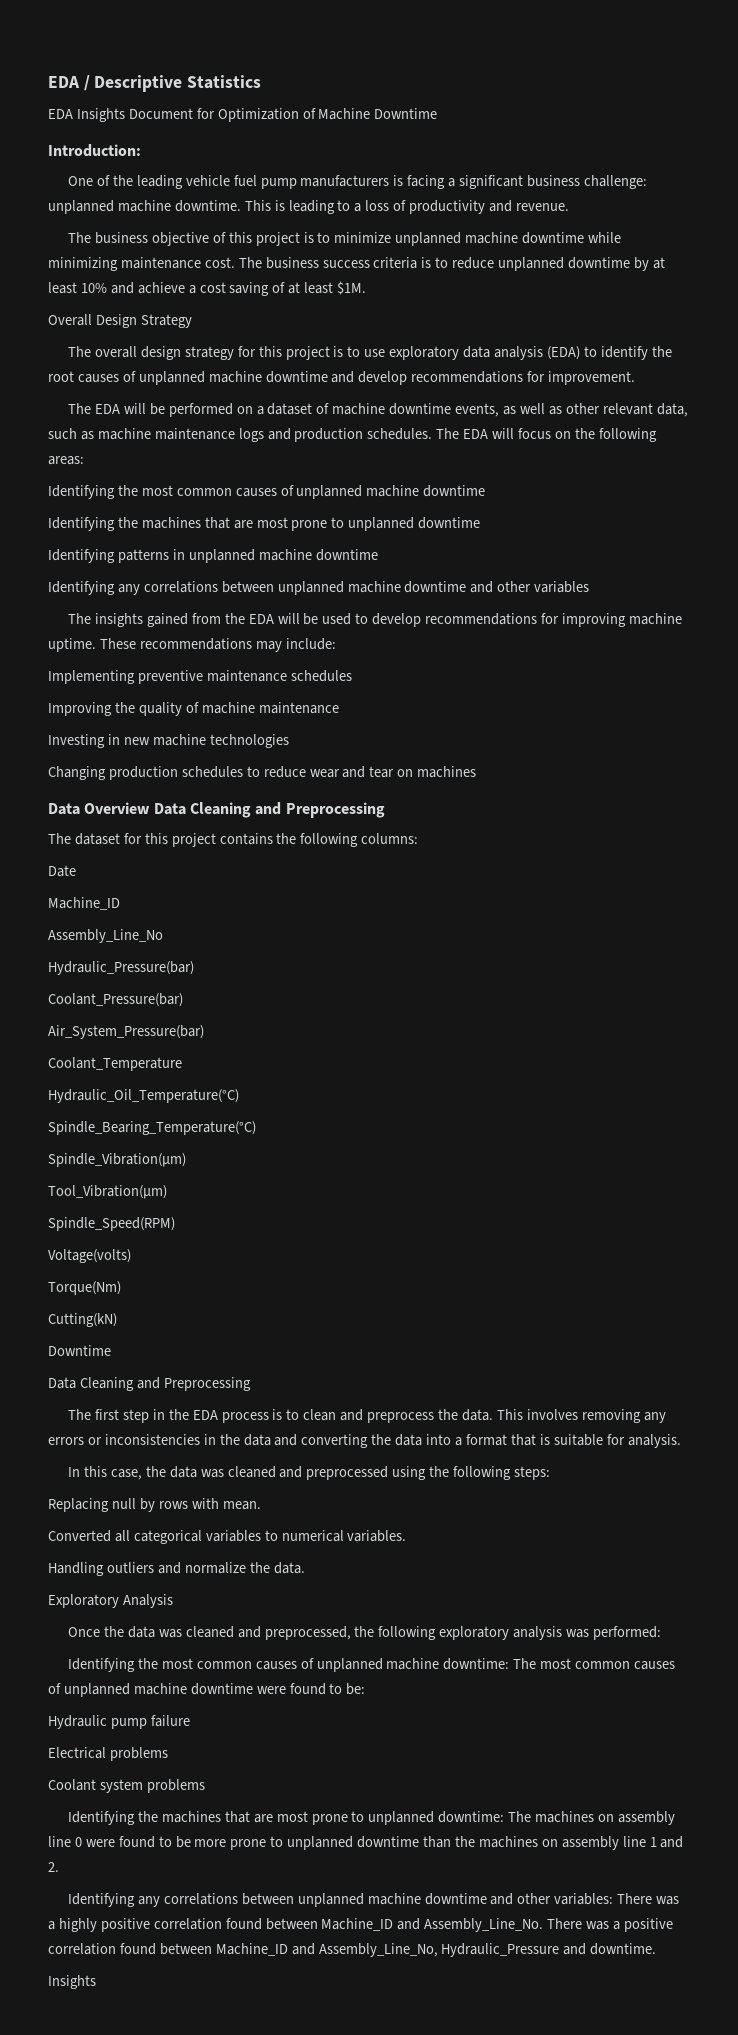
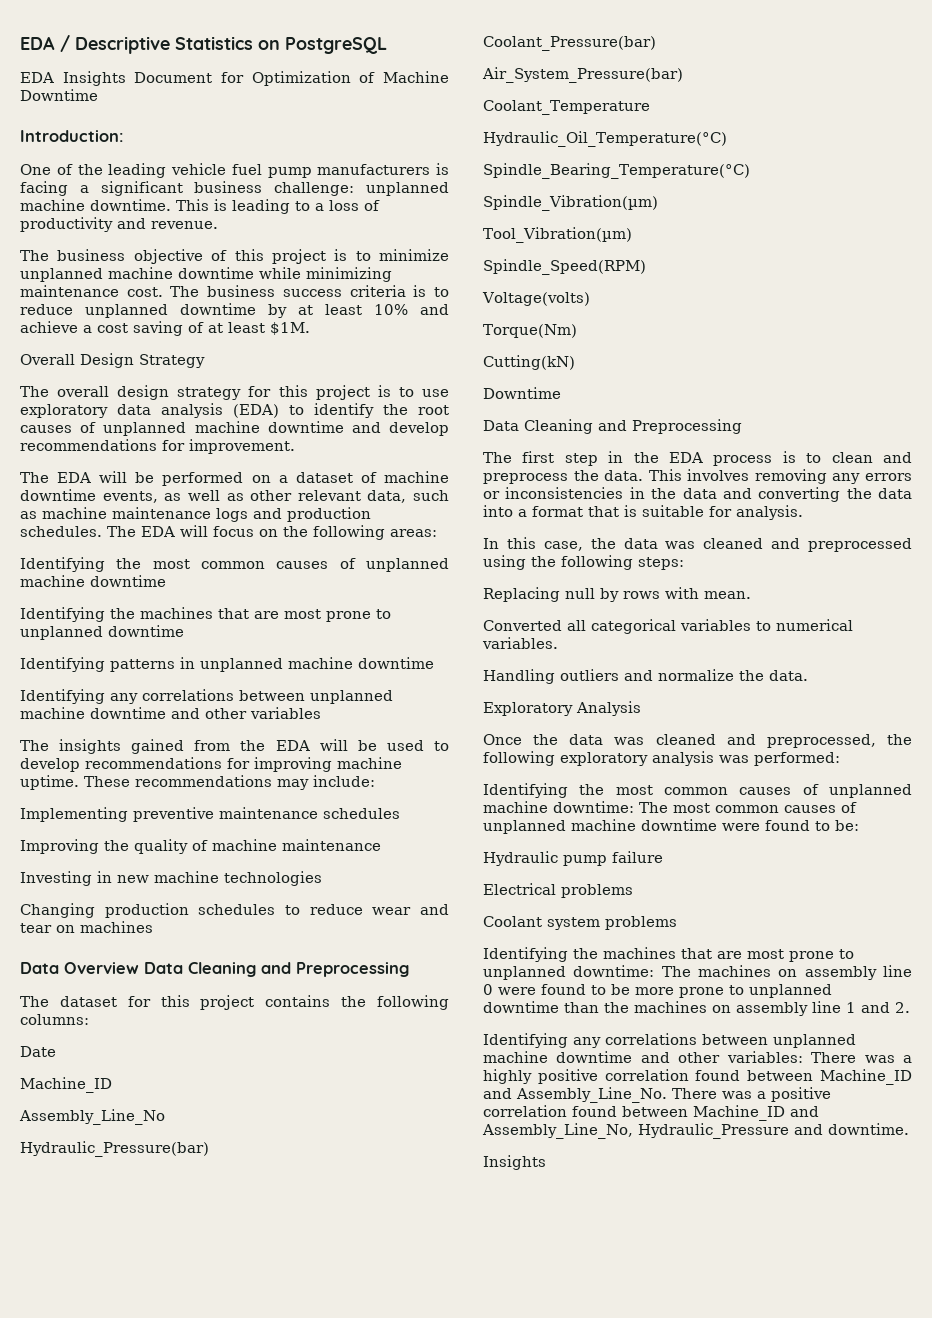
(262, 82) none -> [258,37,387,54] on PostgreSQL

